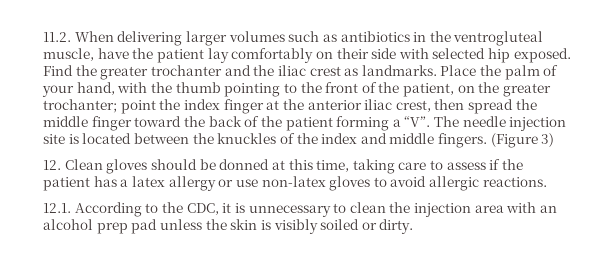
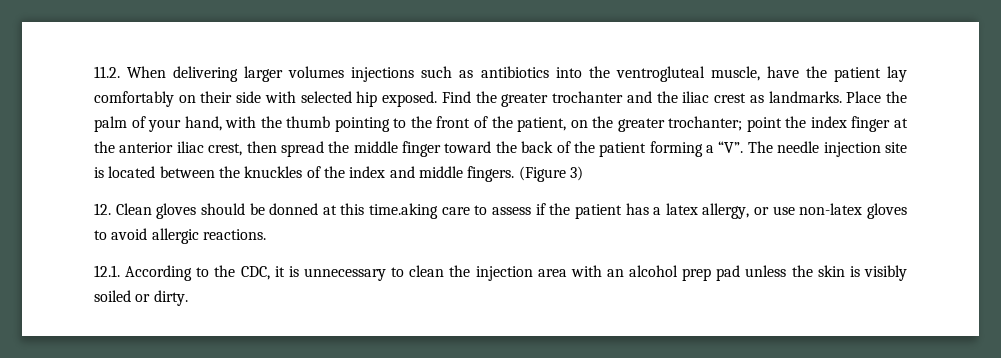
(285, 36) none -> [351,67,415,82] injections
[413,32,427,42] in -> [555,67,582,78] into
[316,159,395,174] time, taking -> [369,203,439,219] time.aking
[168,176,216,191] allergy -> [702,203,750,219] allergy,

